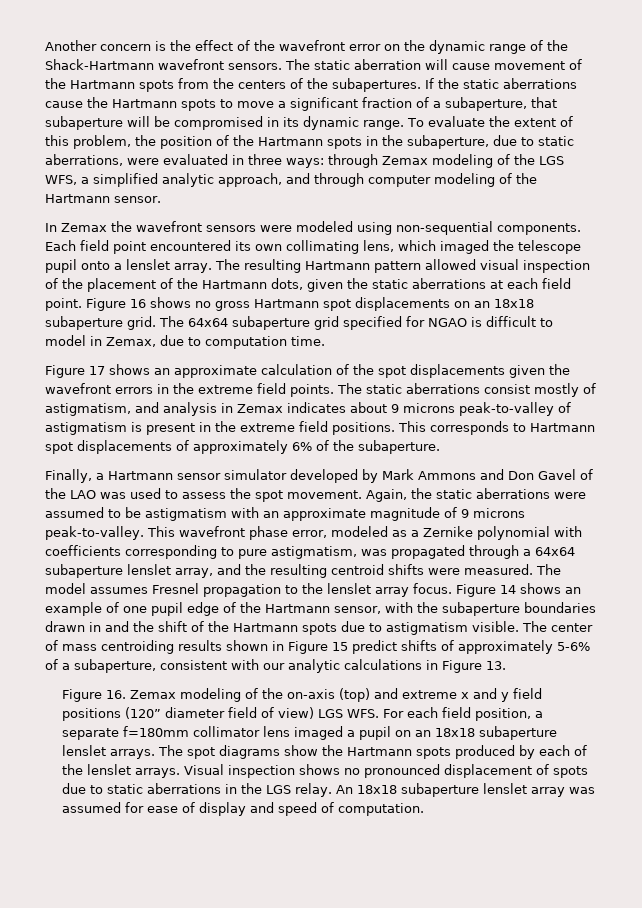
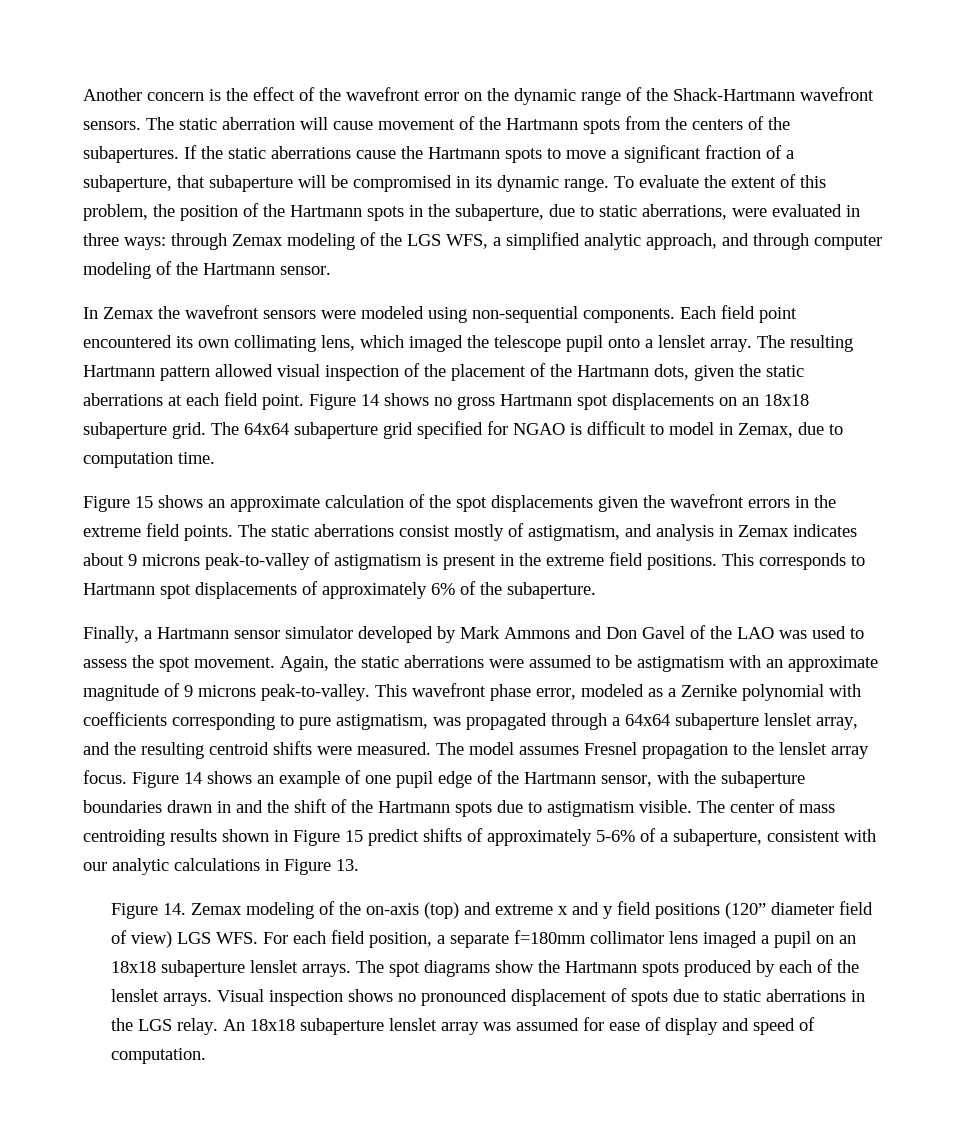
[130,299,146,308] 16 -> [361,394,379,406] 14
[89,366,105,375] 17 -> [135,496,153,508] 15
[106,690,127,699] 16. -> [162,903,186,915] 14.

